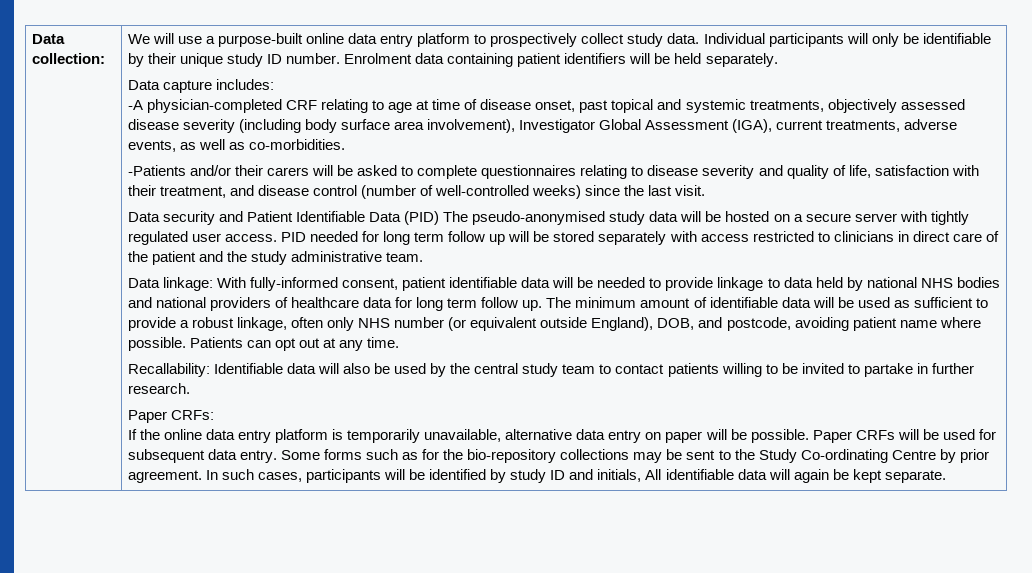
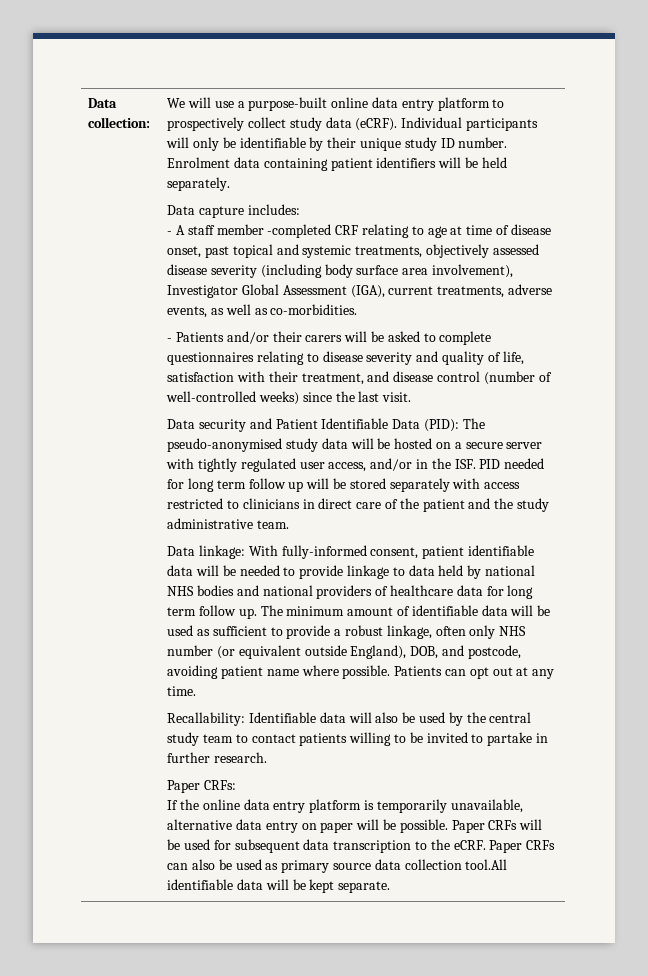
[667,33,700,44] data. -> [325,117,398,131] data (eCRF).
[127,99,282,113] -A physician-completed -> [167,224,332,238] - A staff member -completed
[127,165,186,176] -Patients -> [167,332,225,342] - Patients
[404,211,440,225] (PID) -> [423,419,459,432] (PID):
[224,234,277,242] access. -> [328,458,476,472] access, and/or in the ISF.
[239,449,989,463] [127,469,829,483] entry. Some forms such as for the bio-repository collections may be sent to the Study Co-ordinating Centre by prior agreement. In such cases, participants will be identified by study ID and initials, All identifiable data will again -> [333,839,556,853] [167,859,508,873] [167,879,289,890] transcription to the eCRF. Paper CRFs can also be used as primary source data collection tool.All identifiable data will

